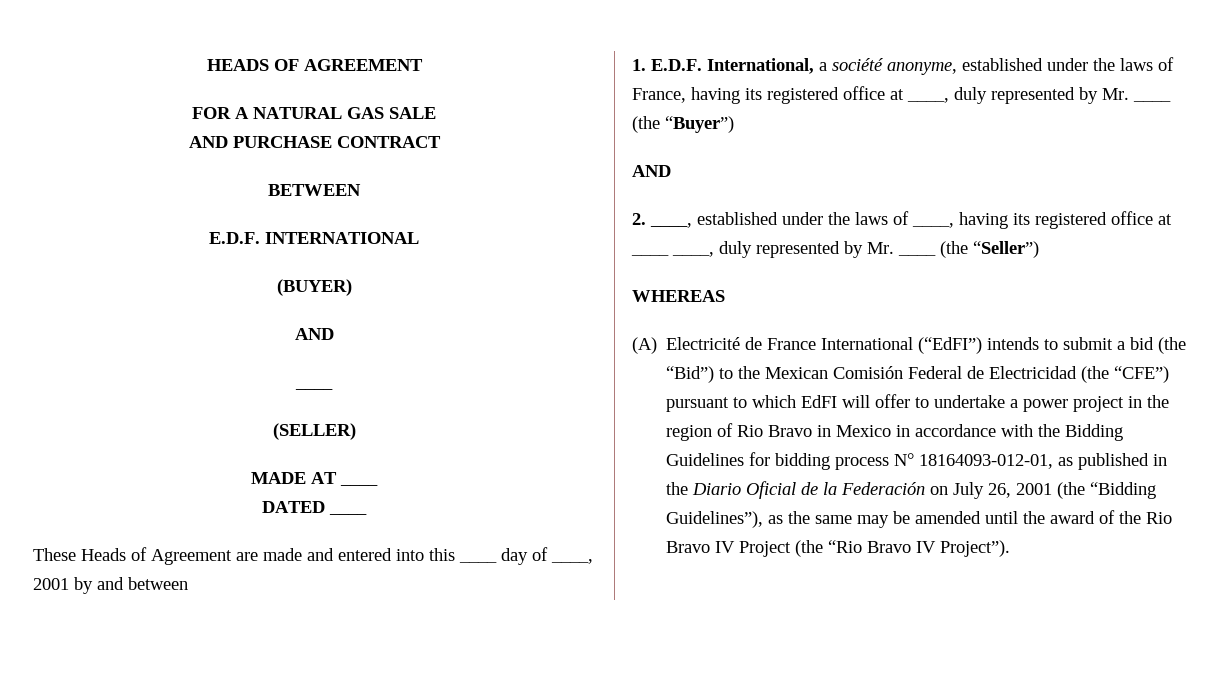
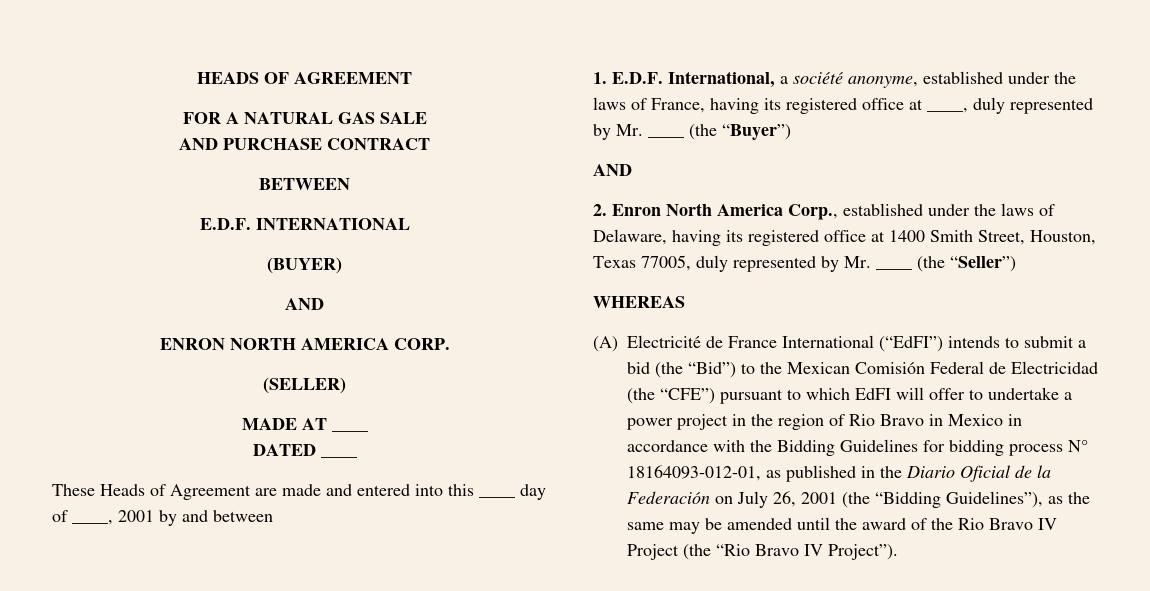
[295,388,333,390] ____ -> [159,338,450,350] ENRON NORTH AMERICA CORP.
[650,211,1172,229] [631,252,714,257] ____, established under the laws of ____, having its registered office at ____ ____, -> [612,203,1055,220] [593,229,1096,246] [593,255,691,271] Enron North America Corp., established under the laws of Delaware, having its registered office at 1400 Smith Street, Houston, Texas 77005,

